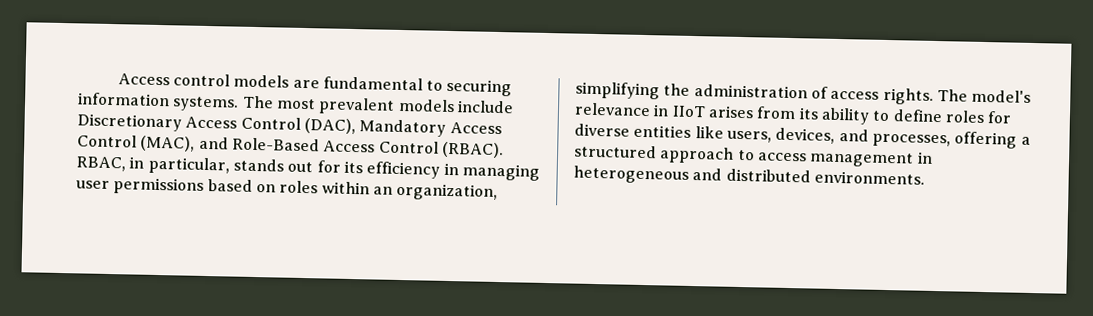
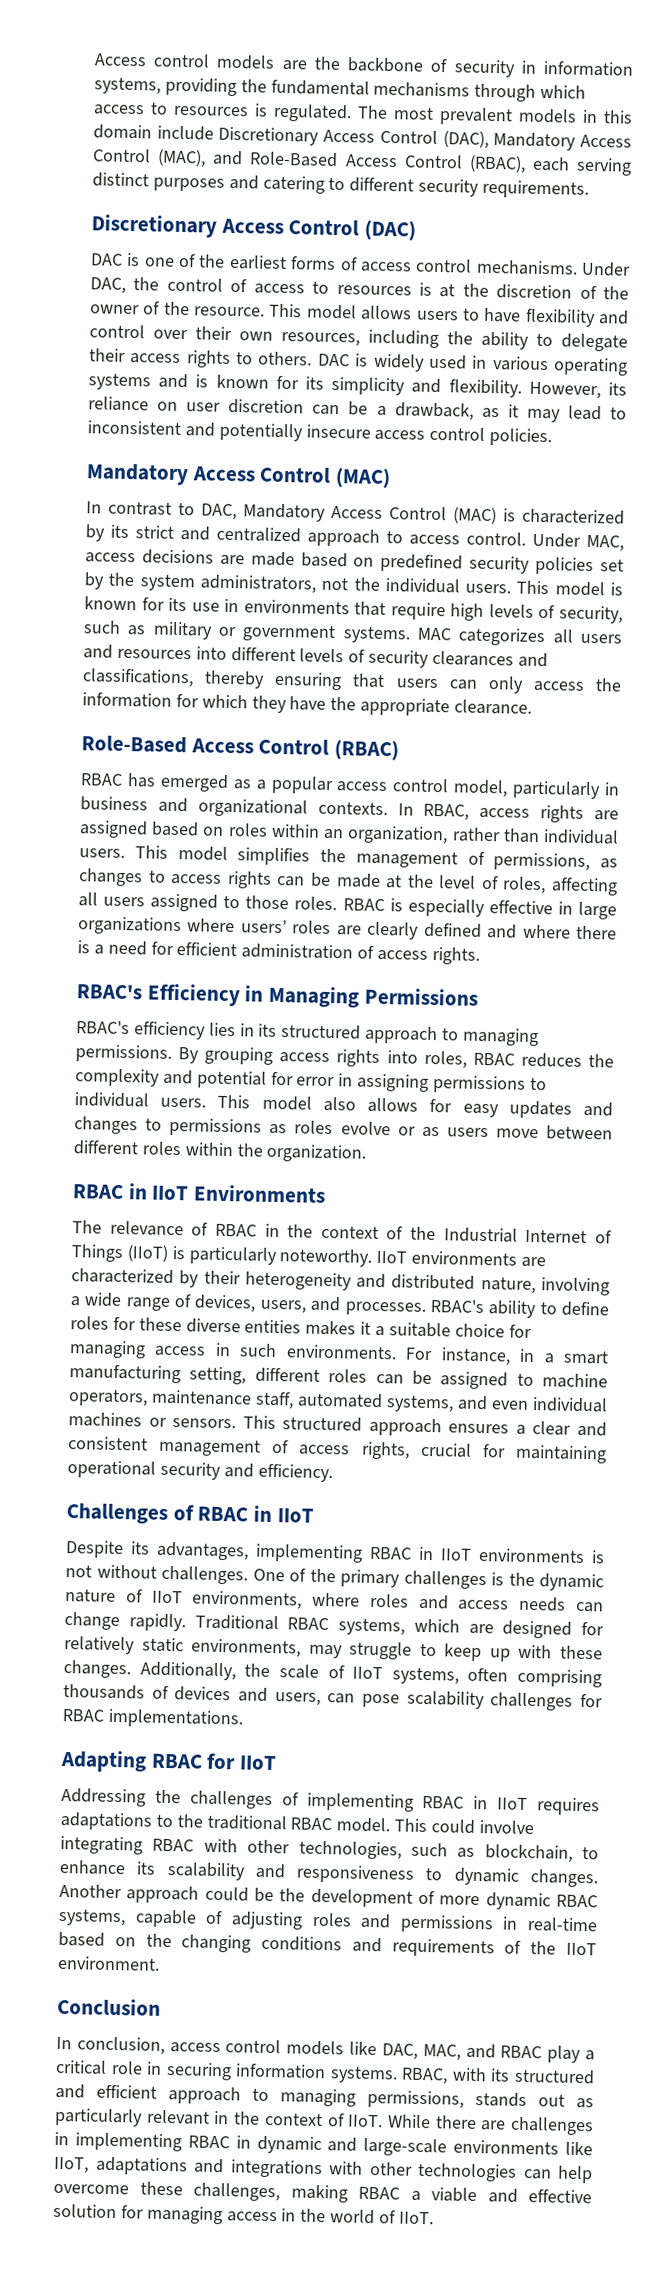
[322,76,513,97] [78,92,240,112] fundamental to securing information systems. -> [313,56,634,78] [94,77,587,102] [93,102,352,123] the backbone of security in information systems, providing the fundamental mechanisms through which access to resources is regulated.
(455, 105) none -> [582,109,633,124] [93,124,152,140] in this domain
[441,141,504,159] [76,156,540,181] [76,177,205,195] (RBAC). RBAC, in particular, stands out for its efficiency in managing user permissions -> [468,154,632,176] [92,172,590,199] [91,214,417,241] [90,252,631,277] [90,277,630,300] [90,301,629,328] [89,324,628,352] [89,348,629,376] [88,373,627,400] [88,396,627,423] [87,420,553,447] [86,463,392,489] [86,501,625,525] [85,524,624,552] [85,549,625,576] [84,572,623,597] [84,596,623,624] [83,620,622,647] [83,644,548,668] [82,668,622,694] [82,692,533,717] [81,735,400,761] [80,773,620,800] [80,796,619,823] [79,820,148,839] (RBAC), each serving distinct purposes and catering to different security requirements. // Discretionary Access Control (DAC) // DAC is one of the earliest forms of access control mechanisms. Under DAC, the control of access to resources is at the discretion of the owner of the resource. This model allows users to have flexibility and control over their own resources, including the ability to delegate their access rights to others. DAC is widely used in various operating systems and is known for its simplicity and flexibility. However, its reliance on user discretion can be a drawback, as it may lead to inconsistent and potentially insecure access control policies. // Mandatory Access Control (MAC) // In contrast to DAC, Mandatory Access Control (MAC) is characterized by its strict and centralized approach to access control. Under MAC, access decisions are made based on predefined security policies set by the system administrators, not the individual users. This model is known for its use in environments that require high levels of security, such as military or government systems. MAC categorizes all users and resources into different levels of security clearances and classifications, thereby ensuring that users can only access the information for which they have the appropriate clearance. // Role-Based Access Control (RBAC) // RBAC has emerged as a popular access control model, particularly in business and organizational contexts. In RBAC, access rights are assigned
[575,81,1032,105] [574,102,819,120] simplifying the administration of access rights. The model's relevance in IIoT arises from its -> [451,827,619,845] [79,845,618,872] [78,868,618,896] [78,892,617,920] [78,916,618,940] [77,940,480,965] [76,983,479,1008] [76,1020,539,1047] [75,1044,614,1069] [75,1068,547,1094] [74,1092,613,1119] [74,1116,614,1141] [73,1140,367,1163] [72,1183,327,1203] [72,1220,612,1244] [71,1244,547,1268] [71,1268,610,1296] [70,1292,485,1316] rather than individual users. This model simplifies the management of permissions, as changes to access rights can be made at the level of roles, affecting all users assigned to those roles. RBAC is especially effective in large organizations where users’ roles are clearly defined and where there is a need for efficient administration of access rights. // RBAC's Efficiency in Managing Permissions // RBAC's efficiency lies in its structured approach to managing permissions. By grouping access rights into roles, RBAC reduces the complexity and potential for error in assigning permissions to individual users. This model also allows for easy updates and changes to permissions as roles evolve or as users move between different roles within the organization. // RBAC in IIoT Environments // The relevance of RBAC in the context of the Industrial Internet of Things (IIoT) is particularly noteworthy. IIoT environments are characterized by their heterogeneity and distributed nature, involving a wide range of devices, users, and processes. RBAC's
(1013, 117) none -> [138,1317,182,1332] these
[694,126,1031,149] [574,144,933,168] [573,165,925,185] like users, devices, and processes, offering a structured approach to access management in heterogeneous and distributed environments. -> [305,1320,532,1338] [69,1340,610,1366] [69,1364,608,1390] [68,1389,608,1413] [68,1412,607,1437] [68,1436,608,1464] [67,1460,333,1483] [66,1503,314,1524] [65,1540,605,1564] [65,1564,604,1592] [65,1588,604,1613] [64,1611,604,1639] [64,1635,603,1662] [63,1659,602,1688] [63,1683,603,1711] [62,1708,243,1729] [60,1749,278,1773] [61,1787,600,1816] [60,1811,534,1835] [60,1835,599,1863] [59,1859,598,1888] [59,1883,598,1911] [58,1908,598,1934] [58,1931,597,1958] [57,1955,160,1971] [57,1997,161,2016] [56,2036,595,2064] [55,2059,595,2085] [55,2083,594,2109] [54,2107,594,2136] [54,2131,593,2157] [54,2156,593,2184] [53,2181,592,2204] [53,2203,434,2225] makes it a suitable choice for managing access in such environments. For instance, in a smart manufacturing setting, different roles can be assigned to machine operators, maintenance staff, automated systems, and even individual machines or sensors. This structured approach ensures a clear and consistent management of access rights, crucial for maintaining operational security and efficiency. // Challenges of RBAC in IIoT // Despite its advantages, implementing RBAC in IIoT environments is not without challenges. One of the primary challenges is the dynamic nature of IIoT environments, where roles and access needs can change rapidly. Traditional RBAC systems, which are designed for relatively static environments, may struggle to keep up with these changes. Additionally, the scale of IIoT systems, often comprising thousands of devices and users, can pose scalability challenges for RBAC implementations. // Adapting RBAC for IIoT // Addressing the challenges of implementing RBAC in IIoT requires adaptations to the traditional RBAC model. This could involve integrating RBAC with other technologies, such as blockchain, to enhance its scalability and responsiveness to dynamic changes. Another approach could be the development of more dynamic RBAC systems, capable of adjusting roles and permissions in real-time based on the changing conditions and requirements of the IIoT environment. // Conclusion // In conclusion, access control models like DAC, MAC, and RBAC play a critical role in securing information systems. RBAC, with its structured and efficient approach to managing permissions, stands out as particularly relevant in the context of IIoT. While there are challenges in implementing RBAC in dynamic and large-scale environments like IIoT, adaptations and integrations with other technologies can help overcome these challenges, making RBAC a viable and effective solution for managing access in the world of IIoT.

